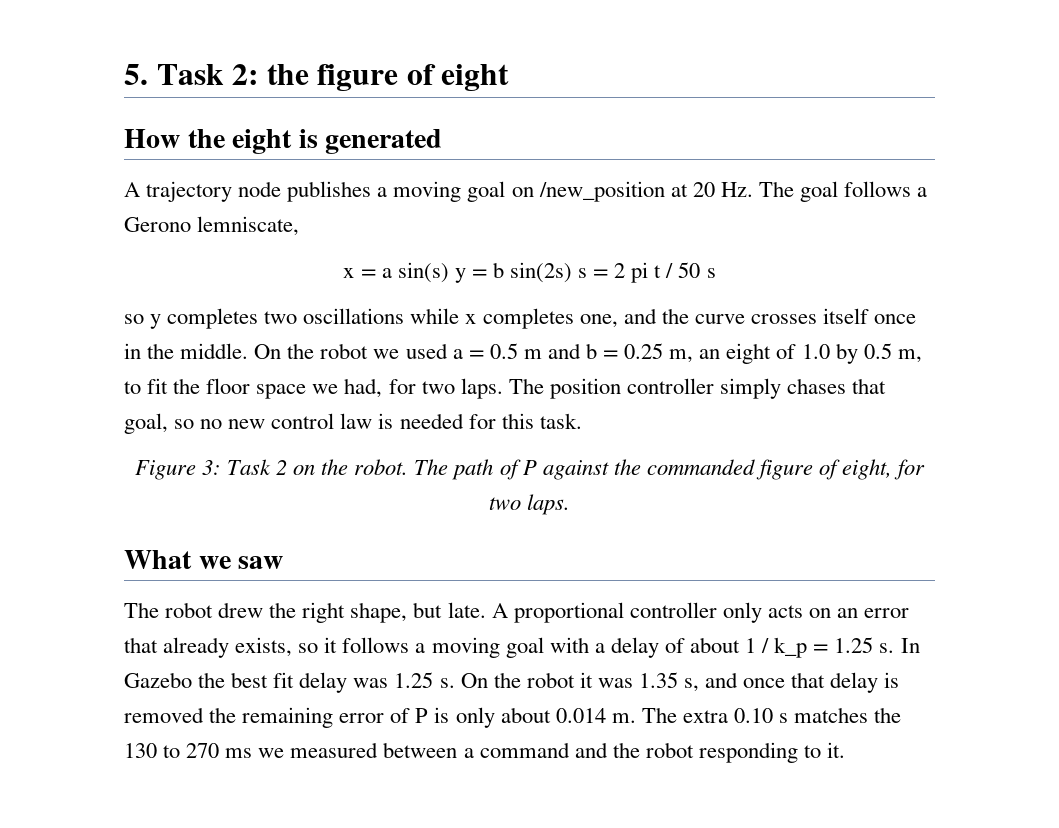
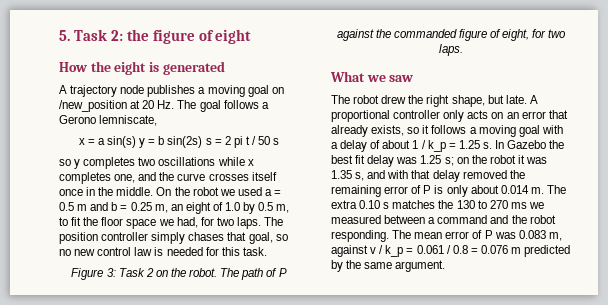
[439,673,488,688] s. On -> [444,157,469,166] s; on
[743,678,786,688] once -> [387,170,409,179] with
[884,672,900,688] is -> (460, 176) none
[698,742,846,763] responding to it. -> [331,230,562,242] [331,245,571,257] [331,260,446,272] responding. The mean error of P was 0.083 m, against v / k_p = 0.061 / 0.8 = 0.076 m predicted by the same argument.

